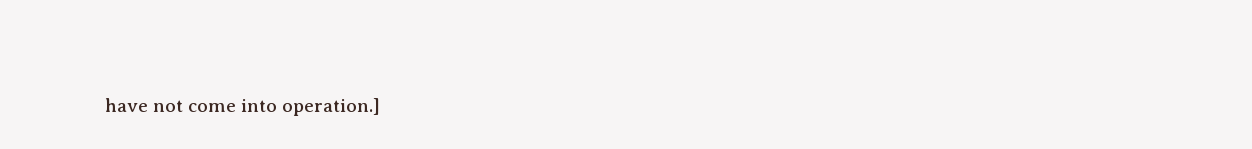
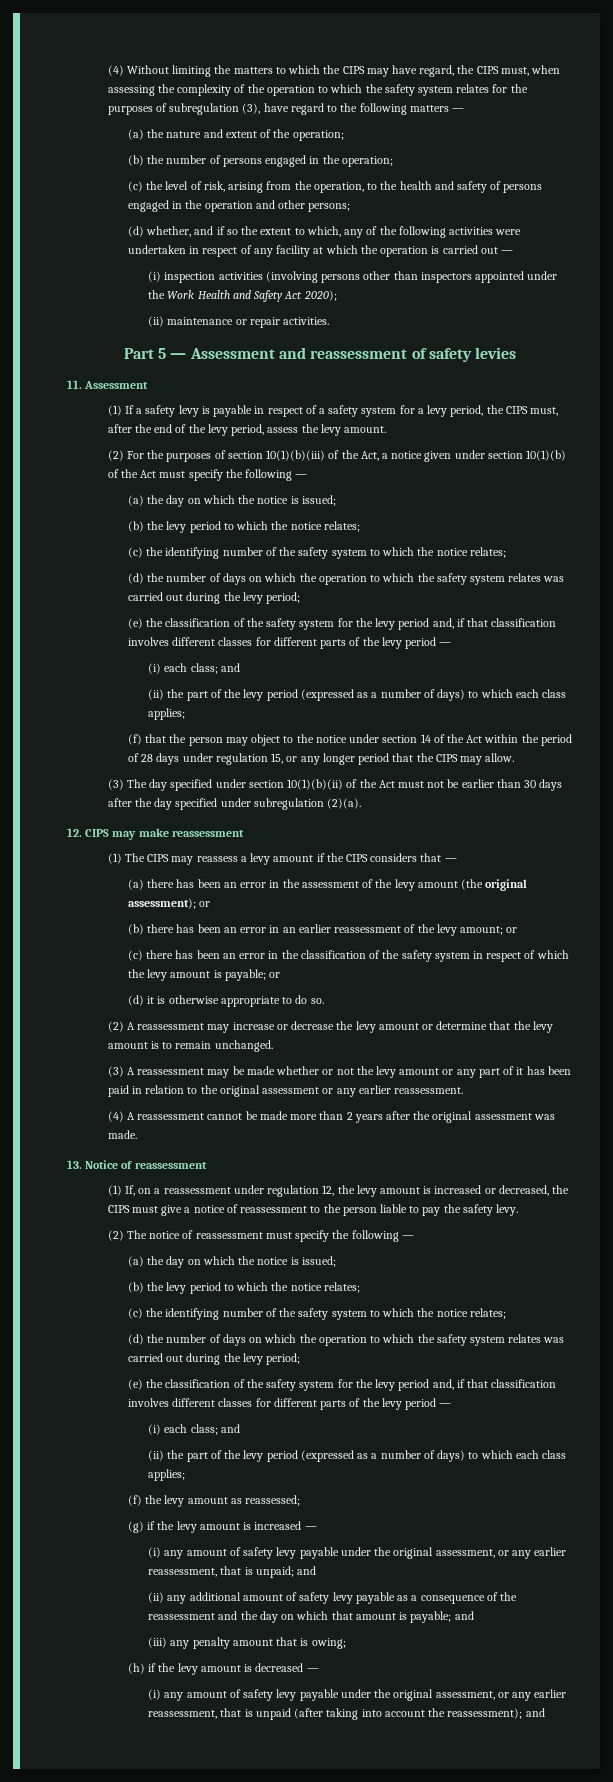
[104,98,381,116] have not come into operation.] -> [107,65,561,77] [107,84,528,96] [107,103,464,115] [127,129,344,141] [127,155,393,167] [127,181,543,193] [127,200,351,212] [127,226,522,238] [127,245,514,257] [148,271,558,283] [148,290,337,302] [148,316,330,328] [123,347,517,362] [67,380,149,389] [107,405,559,417] [107,424,386,436] [107,450,567,462] [107,469,308,481] [127,495,336,507] [127,521,360,533] [127,547,506,559] [127,573,565,585] [127,592,301,604] [127,618,557,630] [127,637,452,649] [148,663,240,674] [148,689,567,701] [148,708,186,720] [127,734,572,746] [127,753,515,765] [107,779,563,791] [107,798,362,810] [67,828,244,840] [107,853,457,865] [127,879,528,891] [127,898,211,909] [127,924,518,936] [127,950,569,962] [127,969,281,981] [127,995,324,1007] [107,1021,553,1033] [107,1040,273,1052] [107,1066,571,1078] [107,1085,463,1097] [107,1111,555,1123] [107,1130,137,1139] [67,1160,207,1169] [107,1185,570,1197] [107,1204,519,1216] [107,1230,414,1242] [127,1256,336,1268] [127,1282,360,1294] [127,1308,506,1320] [127,1334,565,1346] [127,1353,301,1365] [127,1379,557,1391] [127,1398,452,1410] [148,1424,240,1435] [148,1450,567,1462] [148,1469,186,1481] [127,1495,301,1507] [127,1521,317,1533] [148,1547,567,1559] [148,1566,317,1578] [148,1592,518,1604] [148,1611,474,1623] [148,1637,346,1649] [127,1663,319,1675] [148,1689,567,1701] [148,1708,545,1720] (4) Without limiting the matters to which the CIPS may have regard, the CIPS must, when assessing the complexity of the operation to which the safety system relates for the purposes of subregulation (3), have regard to the following matters — // (a) the nature and extent of the operation; // (b) the number of persons engaged in the operation; // (c) the level of risk, arising from the operation, to the health and safety of persons engaged in the operation and other persons; // (d) whether, and if so the extent to which, any of the following activities were undertaken in respect of any facility at which the operation is carried out — // (i) inspection activities (involving persons other than inspectors appointed under the Work Health and Safety Act 2020); // (ii) maintenance or repair activities. // Part 5 — Assessment and reassessment of safety levies // 11. Assessment // (1) If a safety levy is payable in respect of a safety system for a levy period, the CIPS must, after the end of the levy period, assess the levy amount. // (2) For the purposes of section 10(1)(b)(iii) of the Act, a notice given under section 10(1)(b) of the Act must specify the following — // (a) the day on which the notice is issued; // (b) the levy period to which the notice relates; // (c) the identifying number of the safety system to which the notice relates; // (d) the number of days on which the operation to which the safety system relates was carried out during the levy period; // (e) the classification of the safety system for the levy period and, if that classification involves different classes for different parts of the levy period — // (i) each class; and // (ii) the part of the levy period (expressed as a number of days) to which each class applies; // (f) that the person may object to the notice under section 14 of the Act within the period of 28 days under regulation 15, or any longer period that the CIPS may allow. // (3) The day specified under section 10(1)(b)(ii) of the Act must not be earlier than 30 days after the day specified under subregulation (2)(a). // 12. CIPS may make reassessment // (1) The CIPS may reassess a levy amount if the CIPS considers that — // (a) there has been an error in the assessment of the levy amount (the original assessment); or // (b) there has been an error in an earlier reassessment of the levy amount; or // (c) there has been an error in the classification of the safety system in respect of which the levy amount is payable; or // (d) it is otherwise appropriate to do so. // (2) A reassessment may increase or decrease the levy amount or determine that the levy amount is to remain unchanged. // (3) A reassessment may be made whether or not the levy amount or any part of it has been paid in relation to the original assessment or any earlier reassessment. // (4) A reassessment cannot be made more than 2 years after the original assessment was made. // 13. Notice of reassessment // (1) If, on a reassessment under regulation 12, the levy amount is increased or decreased, the CIPS must give a notice of reassessment to the person liable to pay the safety levy. // (2) The notice of reassessment must specify the following — // (a) the day on which the notice is issued; // (b) the levy period to which the notice relates; // (c) the identifying number of the safety system to which the notice relates; // (d) the number of days on which the operation to which the safety system relates was carried out during the levy period; // (e) the classification of the safety system for the levy period and, if that classification involves different classes for different parts of the levy period — // (i) each class; and // (ii) the part of the levy period (expressed as a number of days) to which each class applies; // (f) the levy amount as reassessed; // (g) if the levy amount is increased — // (i) any amount of safety levy payable under the original assessment, or any earlier reassessment, that is unpaid; and // (ii) any additional amount of safety levy payable as a consequence of the reassessment and the day on which that amount is payable; and // (iii) any penalty amount that is owing; // (h) if the levy amount is decreased — // (i) any amount of safety levy payable under the original assessment, or any earlier reassessment, that is unpaid (after taking into account the reassessment); and

